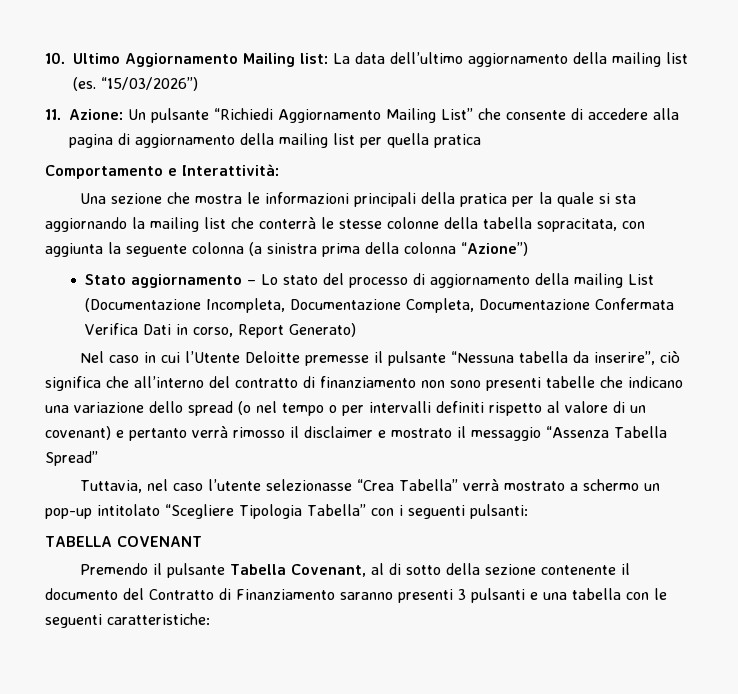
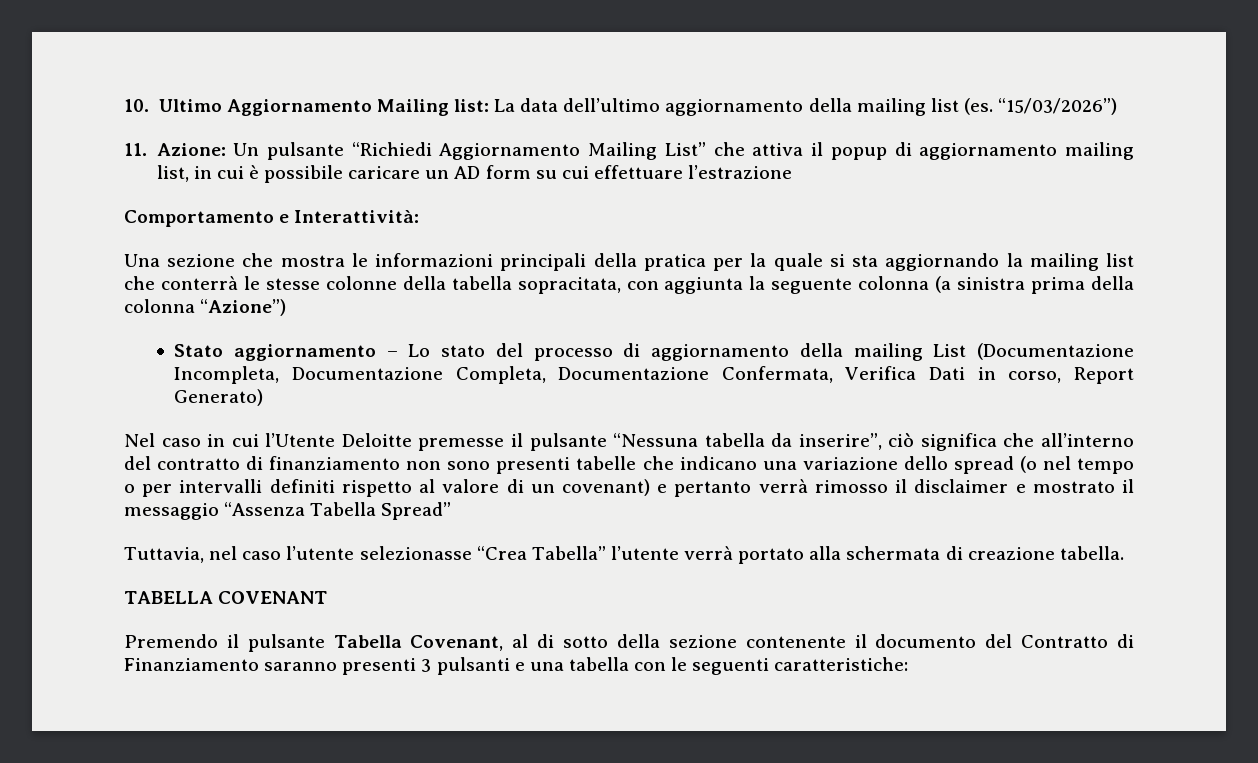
[506,108,679,120] [69,133,481,148] consente di accedere alla pagina di aggiornamento della mailing list per quella pratica -> [752,142,1135,160] [156,165,793,183] attiva il popup di aggiornamento mailing list, in cui è possibile caricare un AD form su cui effettuare l’estrazione
[595,298,675,310] Confermata -> [721,366,833,383] Confermata,
[462,479,660,491] [45,504,528,519] verrà mostrato a schermo un pop-up intitolato “Scegliere Tipologia Tabella” con i seguenti pulsanti: -> [610,546,1124,564] l’utente verrà portato alla schermata di creazione tabella.

